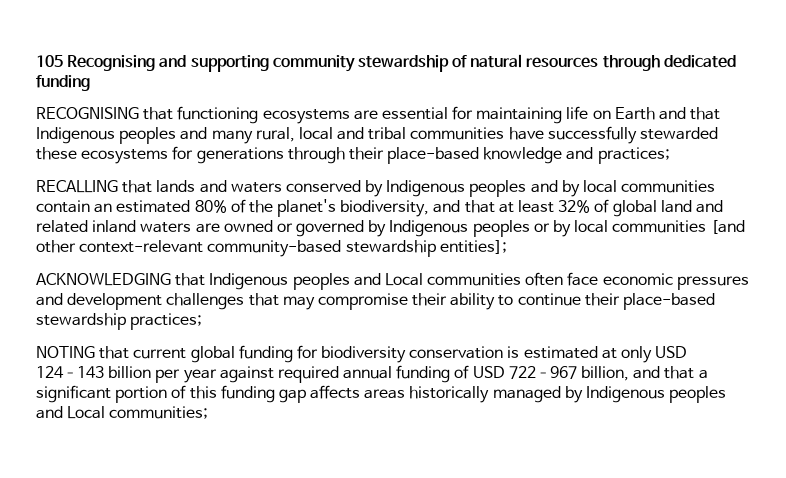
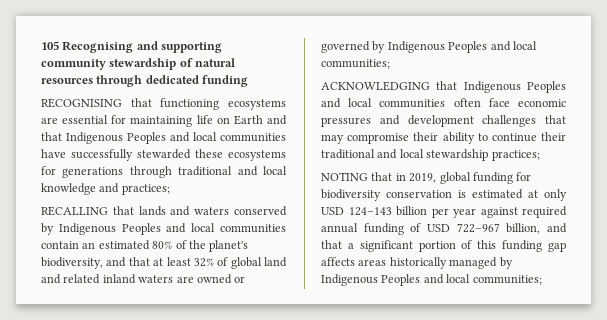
[119,127,407,144] peoples and many rural, local and tribal -> [127,132,217,144] Peoples and local
[348,147,480,164] their place-based -> [178,166,287,176] traditional and local
[469,180,580,197] peoples and by -> [121,223,187,235] Peoples and
[472,220,745,237] [36,240,507,257] peoples or by local communities [and other context-relevant community-based stewardship entities]; -> [448,41,537,53] [321,59,390,69] Peoples and local communities;
[292,273,423,290] peoples and Local -> [527,81,566,93] [321,98,373,108] Peoples and local
[623,293,716,310] place-based -> [321,149,424,159] traditional and local
[133,348,187,359] current -> [395,173,437,183] in 2019,
[669,386,727,403] [36,406,106,419] peoples and Local -> [381,274,471,286] Peoples and local

